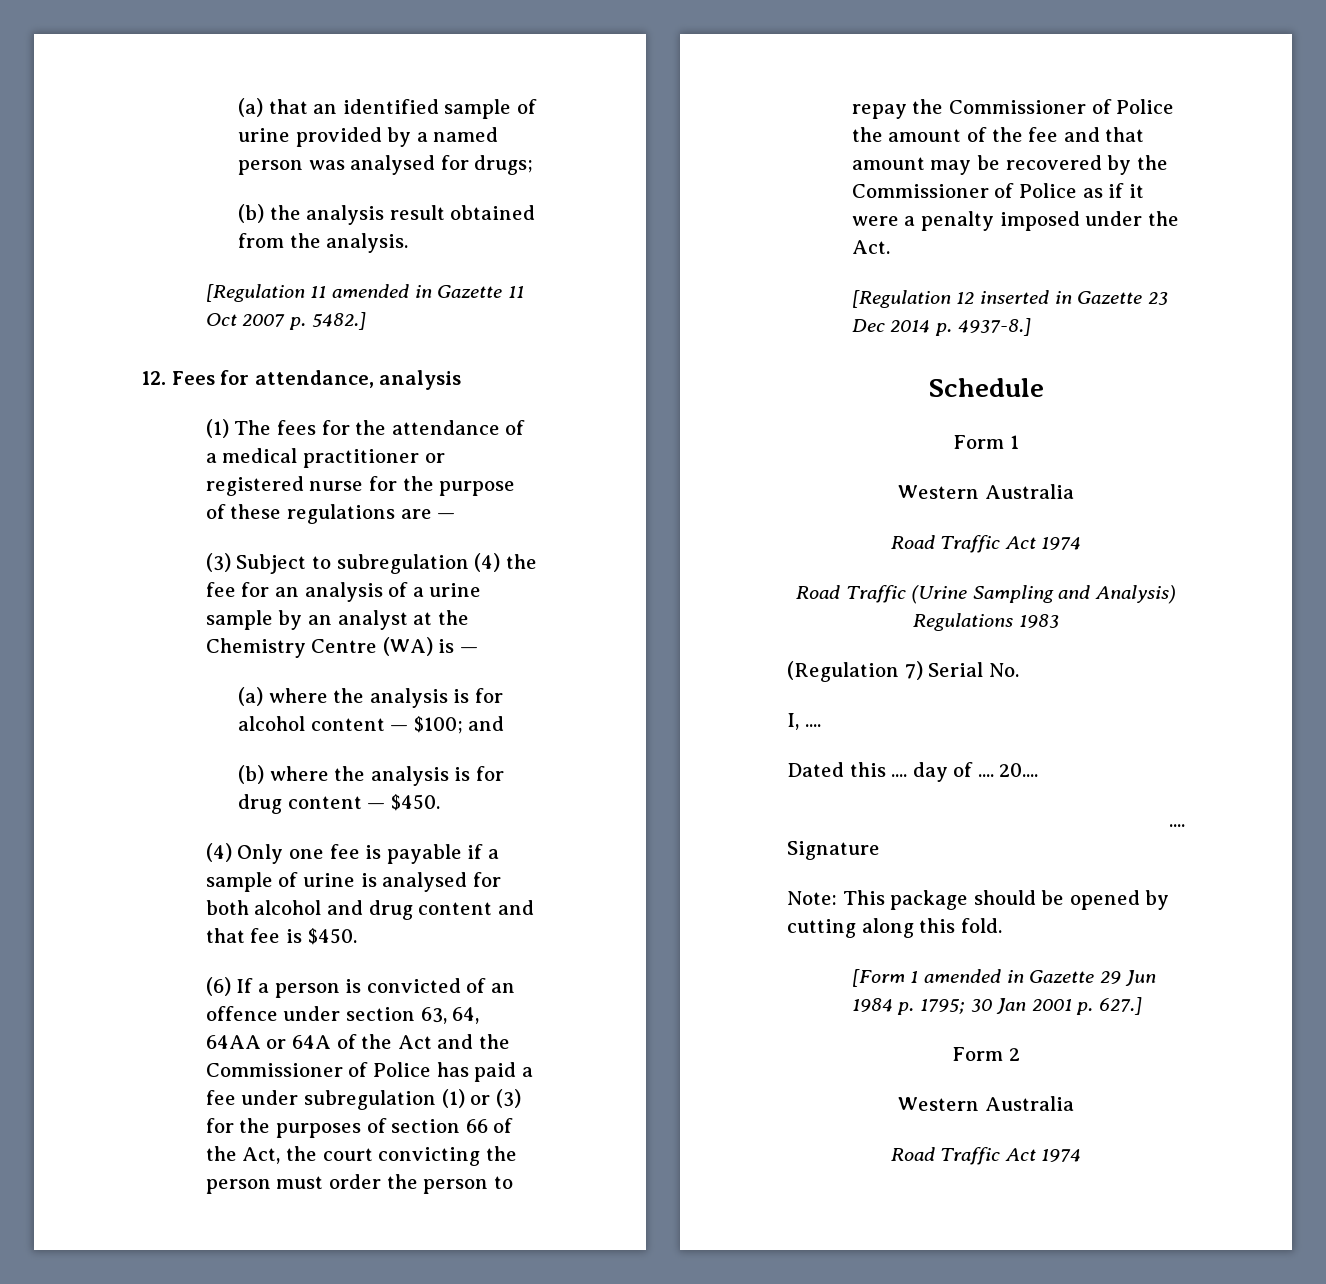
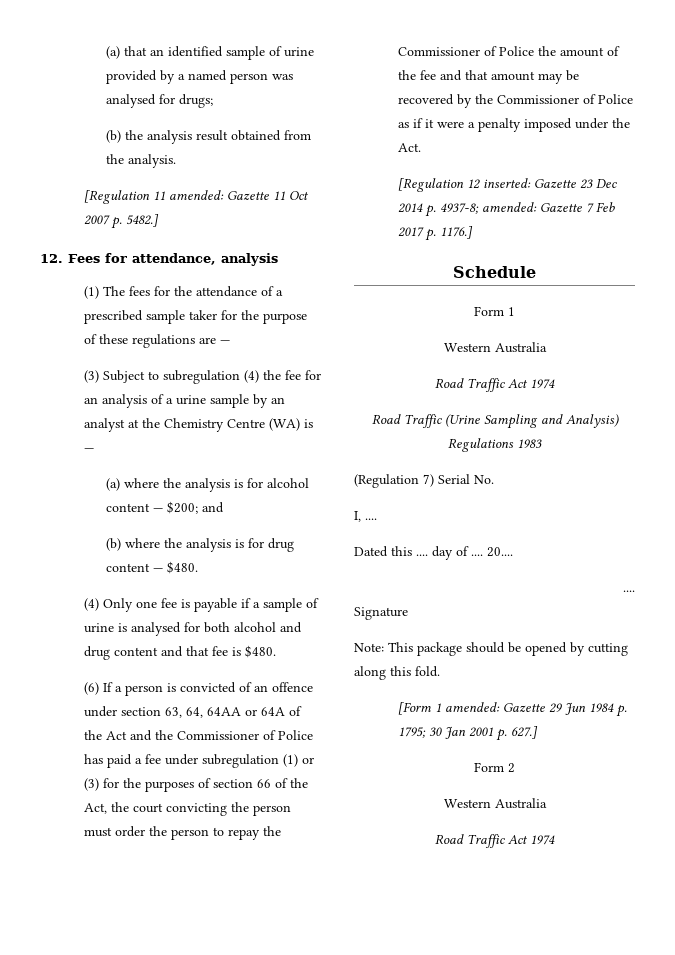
[331,284,432,298] amended in -> [168,190,224,200] amended:
[222,448,445,468] [205,476,364,496] medical practitioner or registered nurse -> [83,310,217,324] prescribed sample taker
[413,716,463,734] $100; -> [166,501,198,514] $200;
[390,794,440,811] $450. -> [166,561,198,574] $480.
[307,928,357,945] $450. -> [244,645,276,658] $480.
[979,290,1072,304] inserted in -> [482,178,531,188] inserted:
[957,318,1031,336] 4937-8.] -> [439,202,615,214] [397,226,473,241] 4937-8; amended: Gazette 7 Feb 2017 p. 1176.]
[923,969,1024,983] amended in -> [444,702,500,712] amended:

